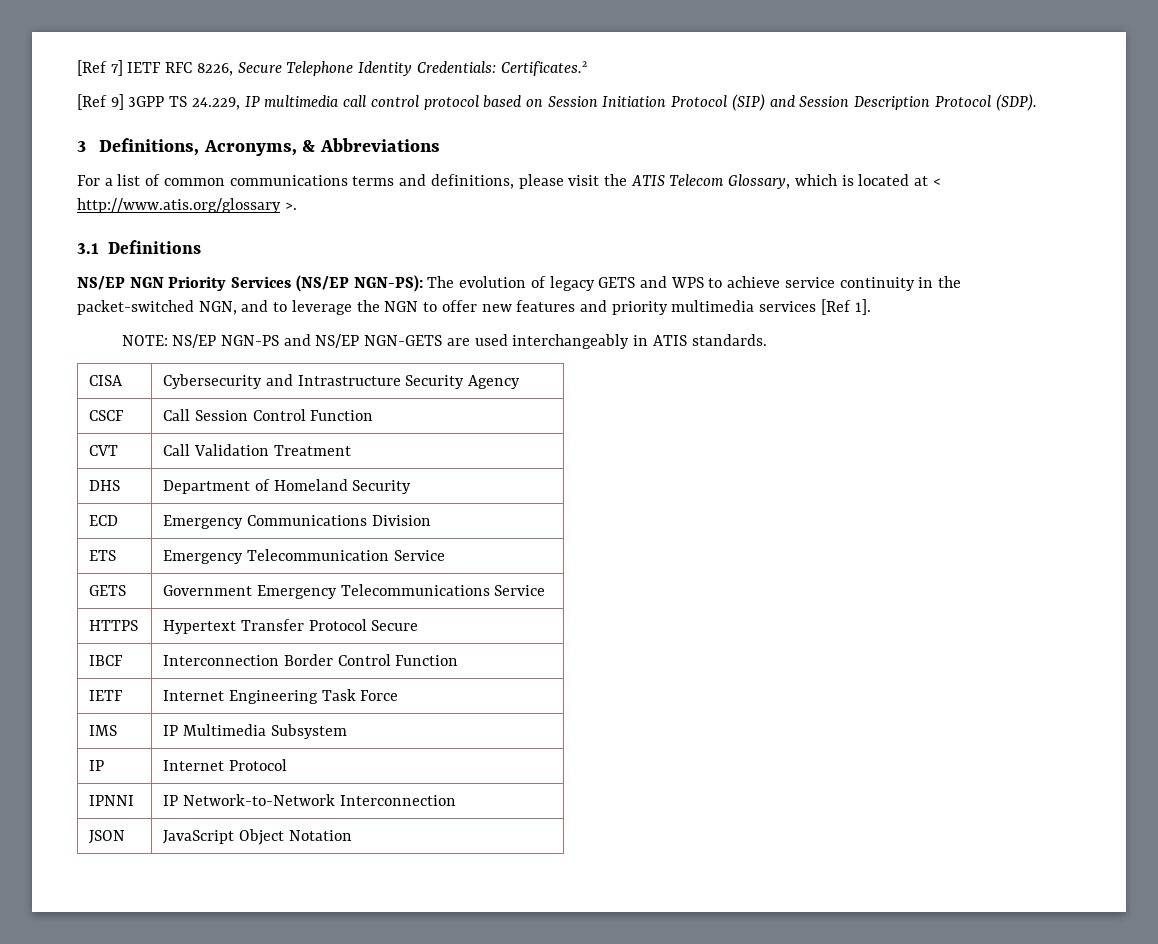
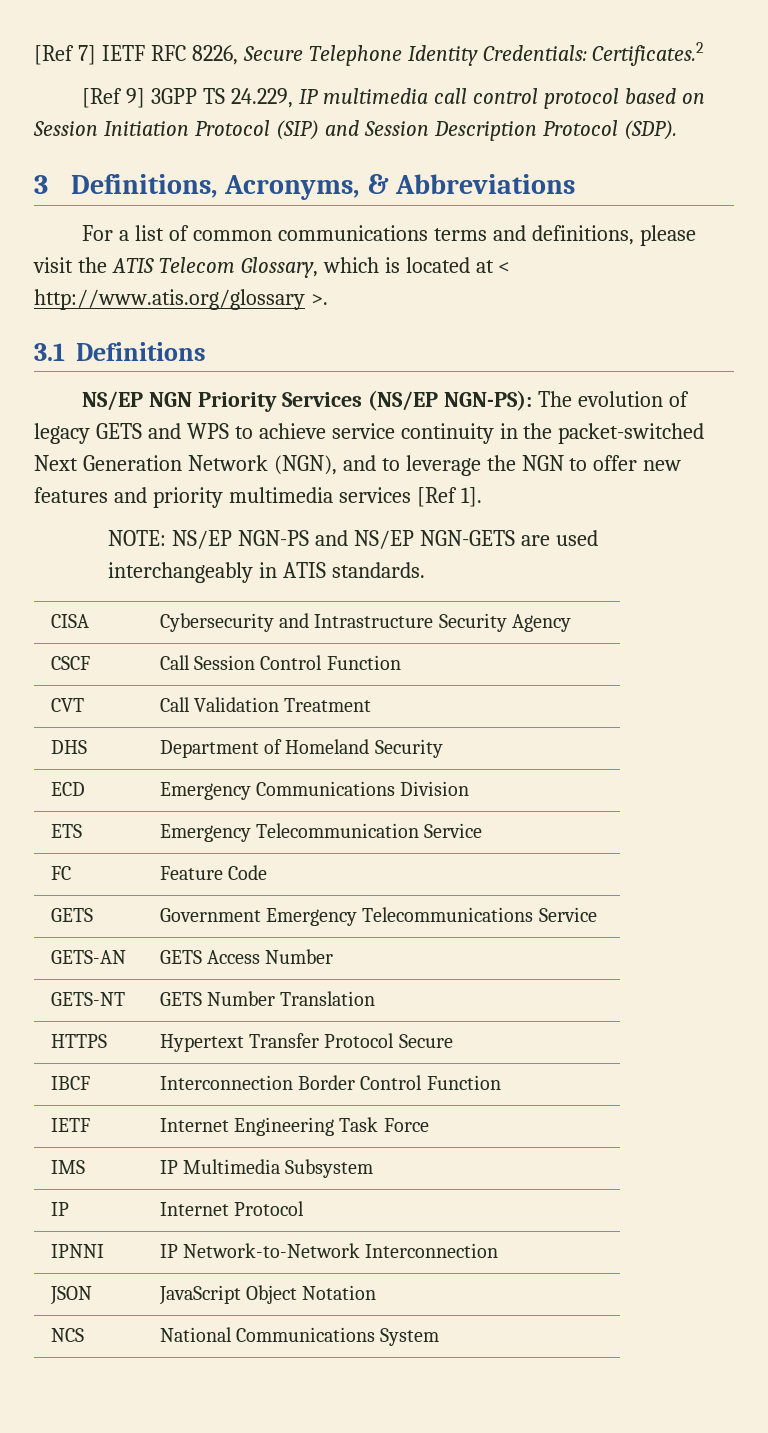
[198,301,237,315] NGN, -> [34,455,337,475] Next Generation Network (NGN),
(445, 555) none -> [50,866,71,880] [159,865,267,880] // FC | Feature Code
(546, 590) none -> [50,950,126,964] [159,949,334,964] [50,992,125,1006] [159,991,376,1006] // GETS-AN | GETS Access Number // GETS-NT | GETS Number Translation
(352, 835) none -> [50,1328,84,1342] [159,1327,440,1346] // NCS | National Communications System

